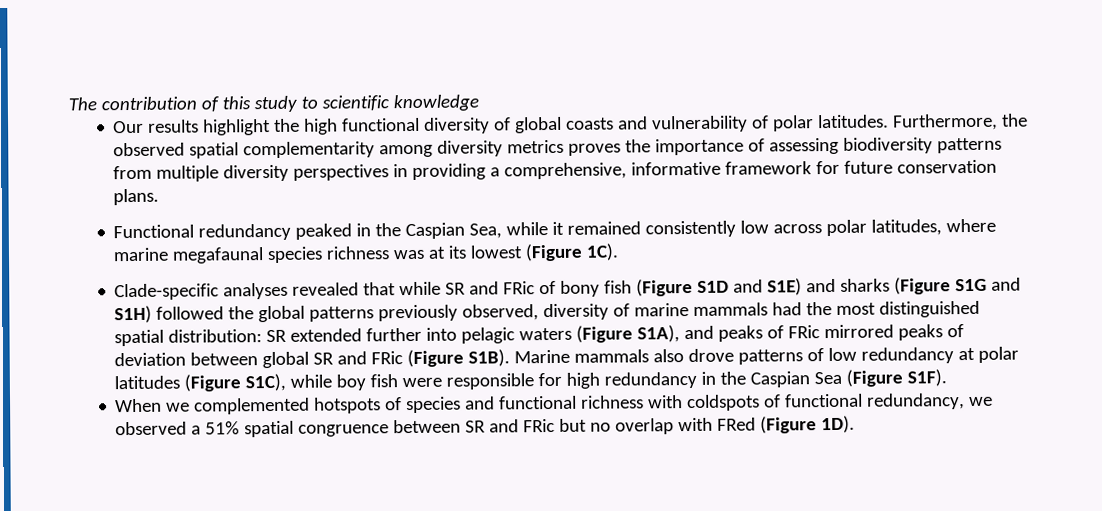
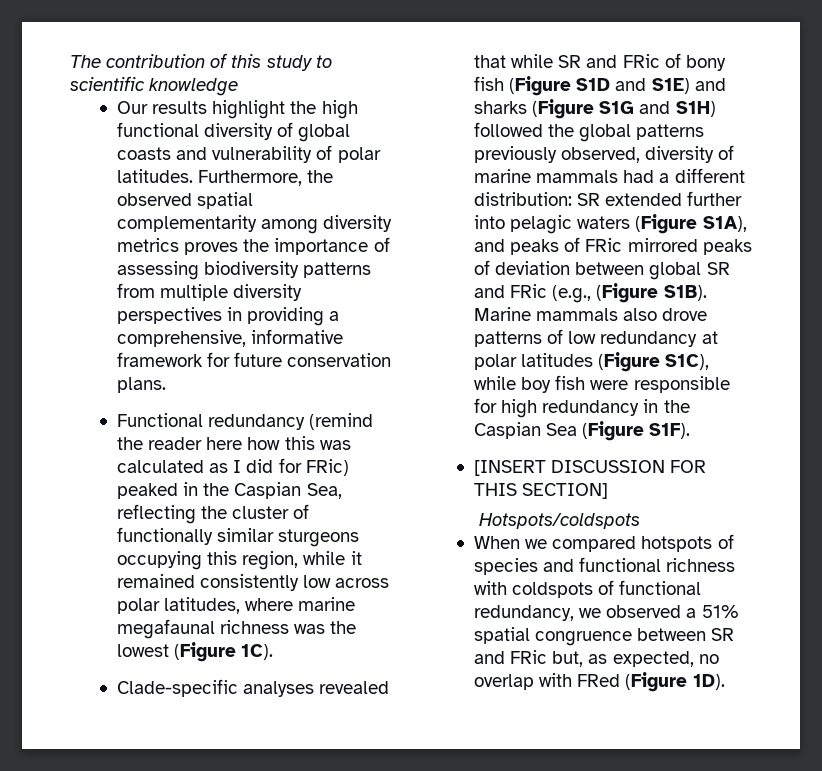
(292, 232) none -> [309,413,374,430] [117,436,351,450] [117,458,349,476] (remind the reader here how this was calculated as I did for FRic)
(503, 231) none -> [117,504,310,524] [117,527,360,547] [117,551,299,570] reflecting the cluster of functionally similar sturgeons occupying this region,
[267,246,324,264] species -> (216, 629) none
[428,245,468,259] at its -> [330,621,357,634] the
[806,300,981,318] [114,329,165,347] the most distinguished spatial -> [659,168,745,183] a different
(404, 358) none -> [552,285,592,303] (e.g.,
(948, 378) none -> [474,460,707,476] [474,483,609,499] [479,513,641,529] // [INSERT DISCUSSION FOR THIS SECTION] // Hotspots/coldspots
[194,397,311,415] complemented -> [552,536,637,552] compared
[559,418,588,432] but -> [552,651,694,667] but, as expected,

